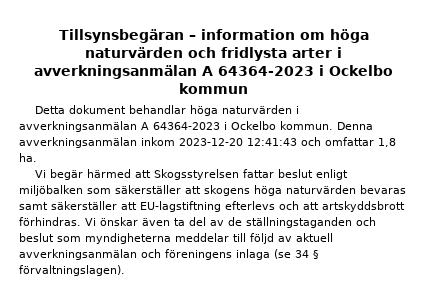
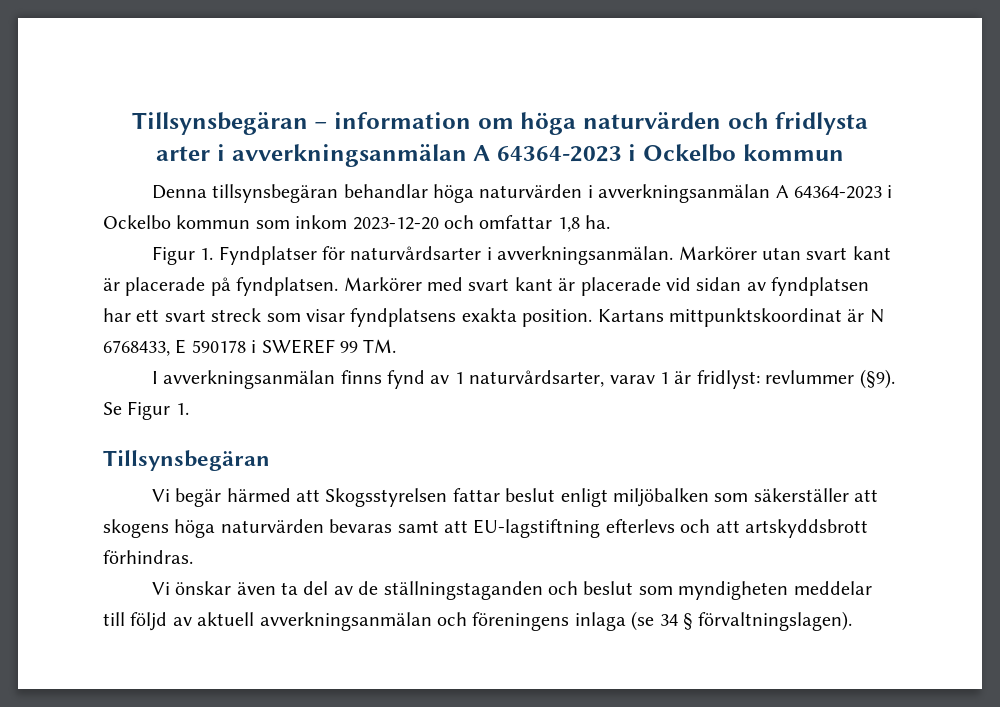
[34,105,126,114] Detta dokument -> [151,184,339,203] Denna tillsynsbegäran
[280,121,373,130] [19,137,137,148] kommun. Denna avverkningsanmälan -> [176,215,290,229] kommun som
[247,138,297,146] 12:41:43 -> (439, 223) none
(37, 157) none -> [151,246,891,265] [103,277,870,296] [103,308,884,327] [103,339,397,356] [151,369,895,389] [103,401,189,420] [103,450,270,471] // Figur 1. Fyndplatser för naturvårdsarter i avverkningsanmälan. Markörer utan svart kant är placerade på fyndplatsen. Markörer med svart kant är placerade vid sidan av fyndplatsen har ett svart streck som visar fyndplatsens exakta position. Kartans mittpunktskoordinat är N 6768433, E 590178 i SWEREF 99 TM. // I avverkningsanmälan finns fynd av 1 naturvårdsarter, varav 1 är fridlyst: revlummer (§9). Se Figur 1. // Tillsynsbegäran
[51,201,117,210] säkerställer -> (439, 526) none
(81, 221) none -> (193, 557) //
[85,233,171,244] myndigheterna -> [678,581,789,600] myndigheten

